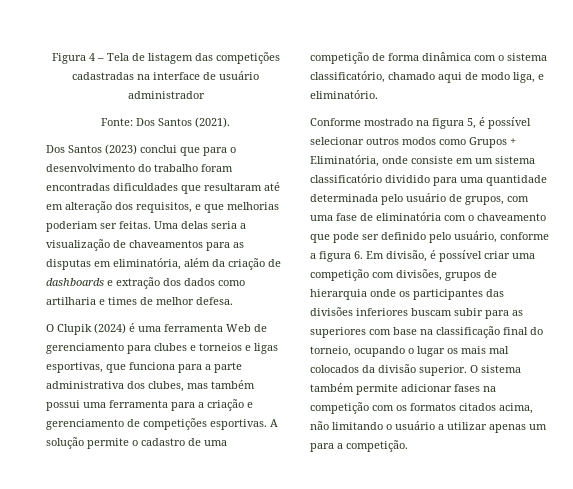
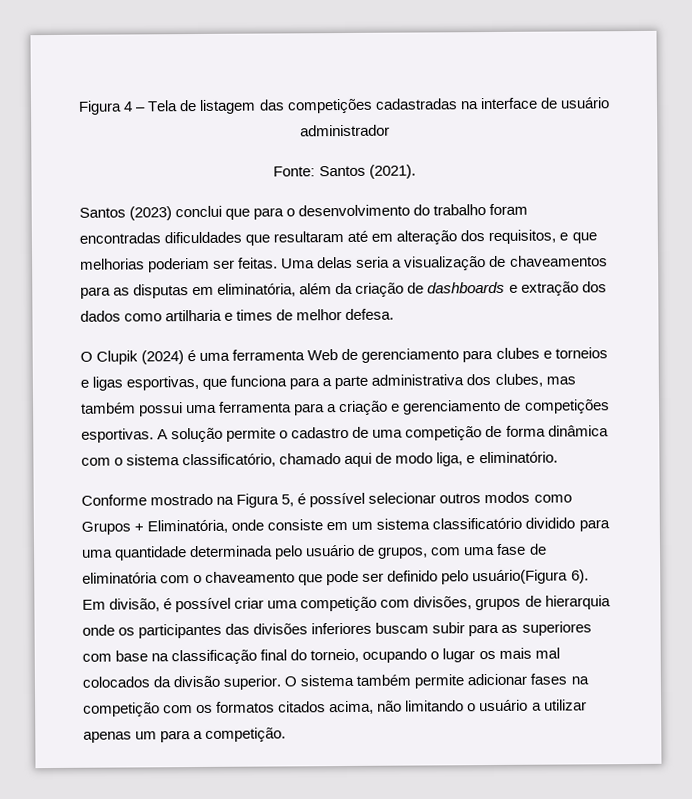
[136,118,155,126] Dos -> (316, 171) none
[46,145,65,153] Dos -> (416, 171) none
[432,118,464,129] figura -> [236,493,280,508] Figura
[454,231,549,243] [310,251,363,262] usuário, conforme a figura 6. -> [472,569,589,585] usuário(Figura 6).

